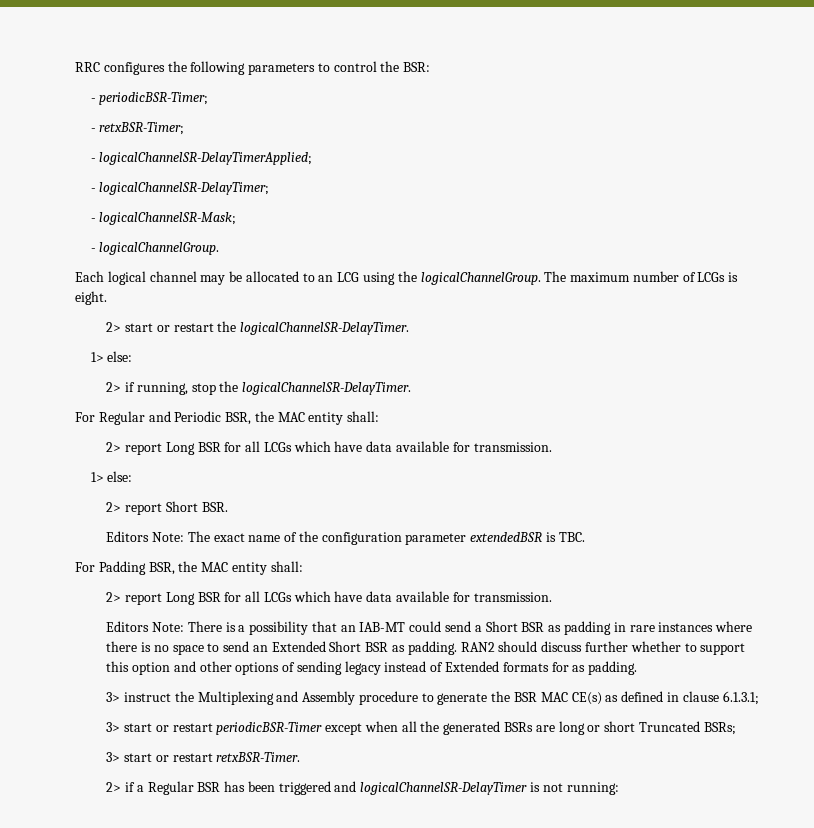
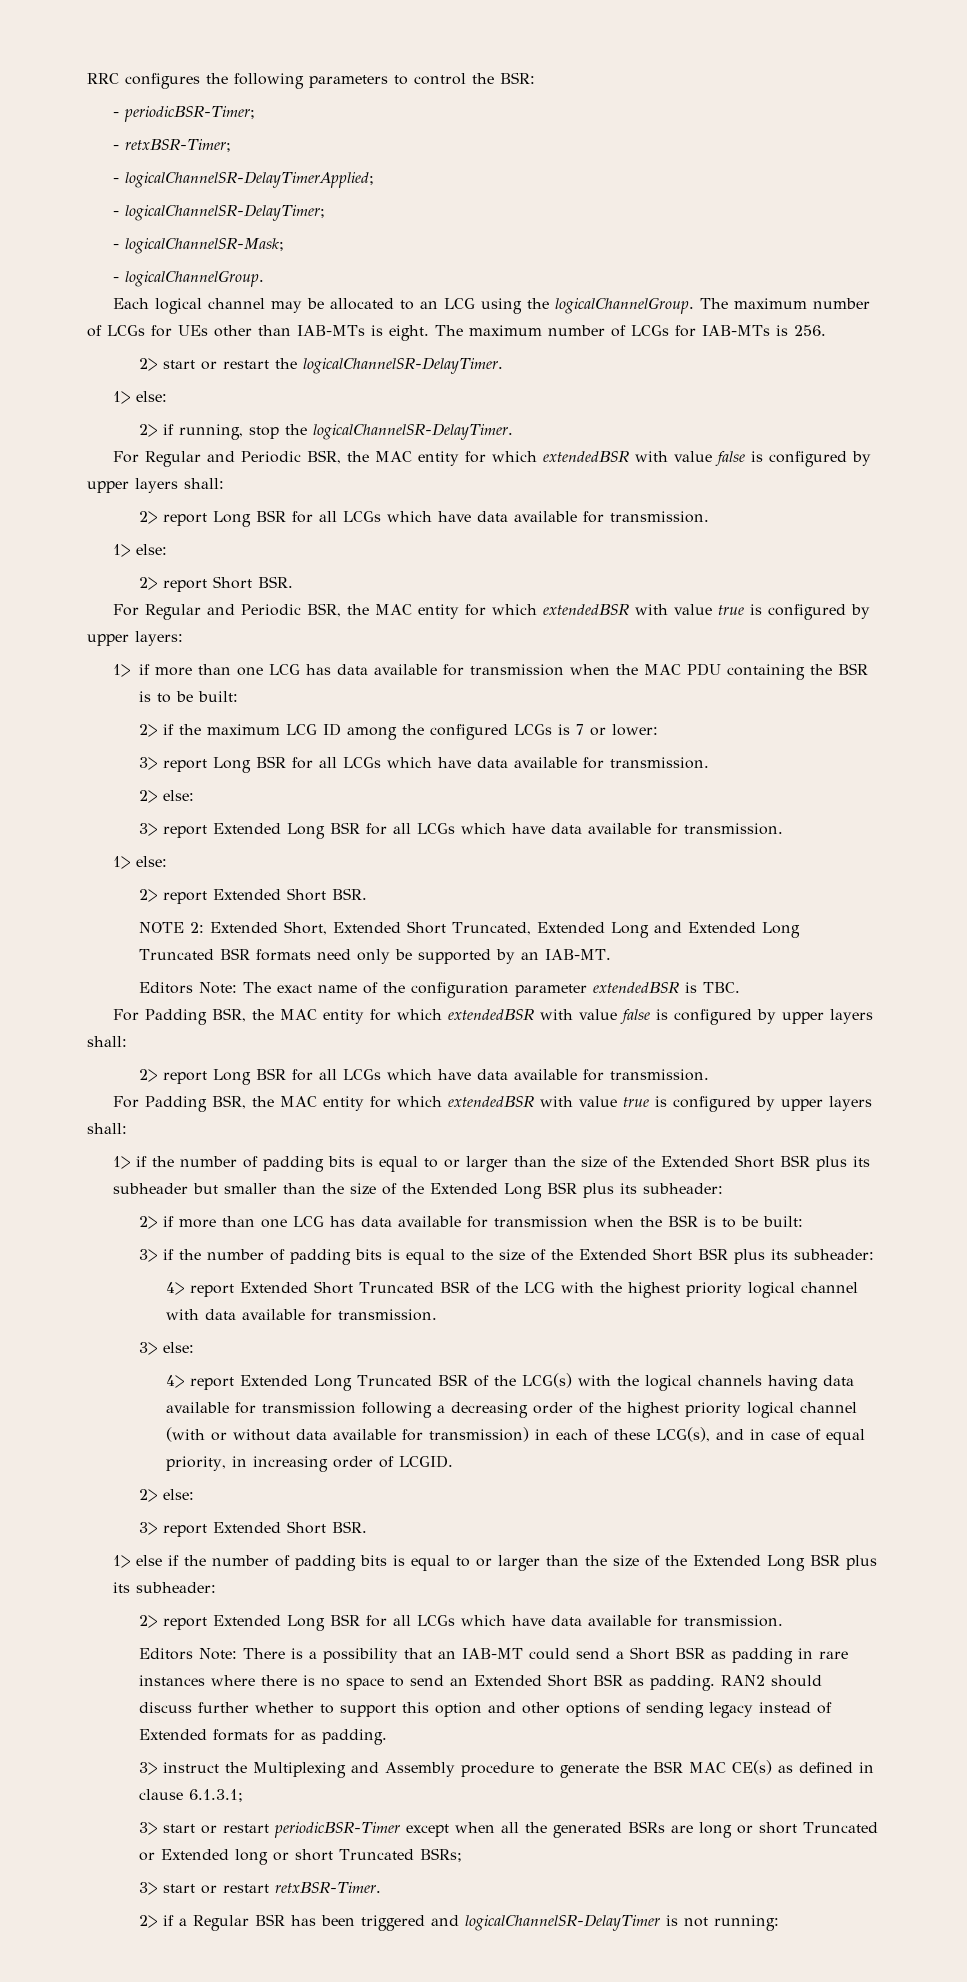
[728,272,739,282] [75,291,107,305] is eight. -> [151,325,826,341] for UEs other than IAB-MTs is eight. The maximum number of LCGs for IAB-MTs is 256.
(344, 418) none -> [465,451,872,467] [87,478,178,493] for which extendedBSR with value false is configured by upper layers
(228, 507) none -> [113,603,871,620] [87,631,183,646] [113,663,869,680] [139,691,239,703] [139,723,659,740] [139,756,710,773] [139,790,195,803] [139,822,784,839] [113,856,168,869] [139,888,368,904] [139,921,801,938] [139,948,612,964] // For Regular and Periodic BSR, the MAC entity for which extendedBSR with value true is configured by upper layers: // 1> if more than one LCG has data available for transmission when the MAC PDU containing the BSR is to be built: // 2> if the maximum LCG ID among the configured LCGs is 7 or lower: // 3> report Long BSR for all LCGs which have data available for transmission. // 2> else: // 3> report Extended Long BSR for all LCGs which have data available for transmission. // 1> else: // 2> report Extended Short BSR. // NOTE 2: Extended Short, Extended Short Truncated, Extended Long and Extended Long Truncated BSR formats need only be supported by an IAB-MT.
(267, 568) none -> [370,1009,874,1025] for which extendedBSR with value false is configured by upper layers
(552, 597) none -> [113,1095,873,1112] [87,1123,127,1134] [113,1155,871,1172] [113,1182,724,1199] [139,1215,804,1229] [139,1248,875,1265] [165,1281,858,1298] [165,1309,437,1321] [139,1342,195,1355] [165,1373,854,1391] [165,1402,857,1418] [165,1427,865,1445] [165,1455,453,1472] [139,1489,195,1502] [139,1521,368,1537] [113,1554,878,1571] [113,1582,217,1593] [139,1614,784,1631] // For Padding BSR, the MAC entity for which extendedBSR with value true is configured by upper layers shall: // 1> if the number of padding bits is equal to or larger than the size of the Extended Short BSR plus its subheader but smaller than the size of the Extended Long BSR plus its subheader: // 2> if more than one LCG has data available for transmission when the BSR is to be built: // 3> if the number of padding bits is equal to the size of the Extended Short BSR plus its subheader: // 4> report Extended Short Truncated BSR of the LCG with the highest priority logical channel with data available for transmission. // 3> else: // 4> report Extended Long Truncated BSR of the LCG(s) with the logical channels having data available for transmission following a decreasing order of the highest priority logical channel (with or without data available for transmission) in each of these LCG(s), and in case of equal priority, in increasing order of LCGID. // 2> else: // 3> report Extended Short BSR. // 1> else if the number of padding bits is equal to or larger than the size of the Extended Long BSR plus its subheader: // 2> report Extended Long BSR for all LCGs which have data available for transmission.
(700, 726) none -> [139,1849,415,1865] or Extended long or short Truncated

